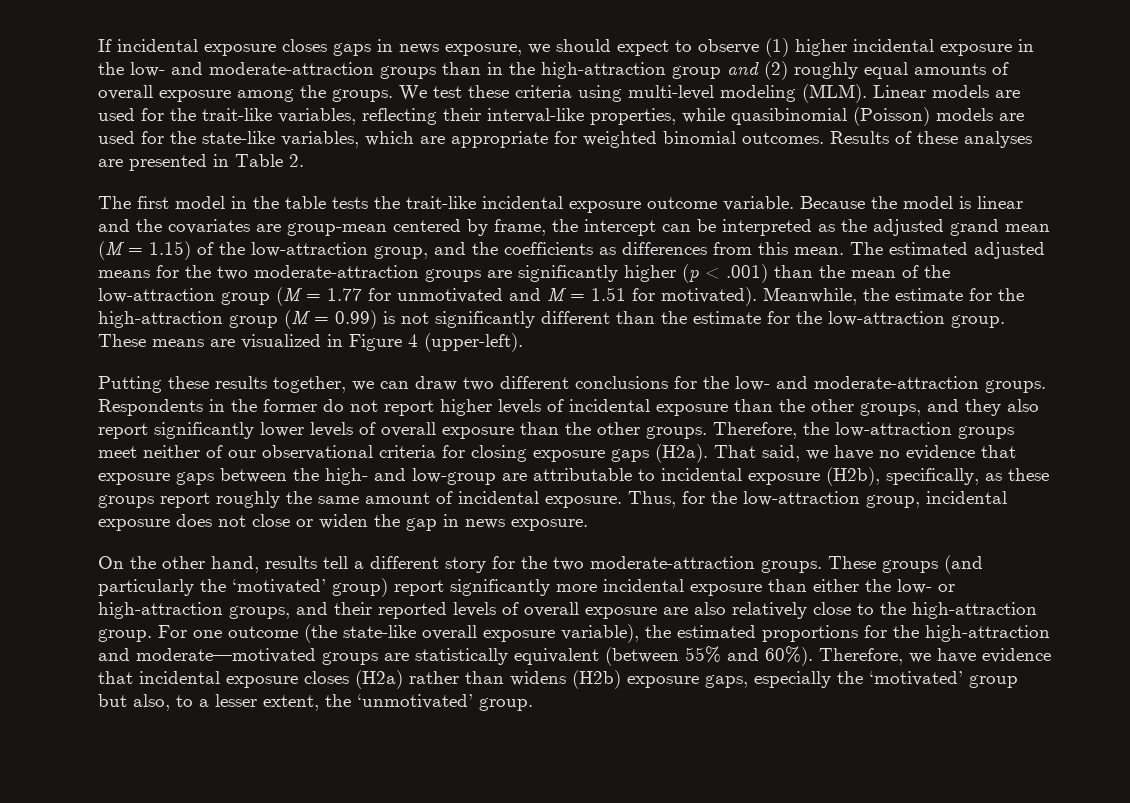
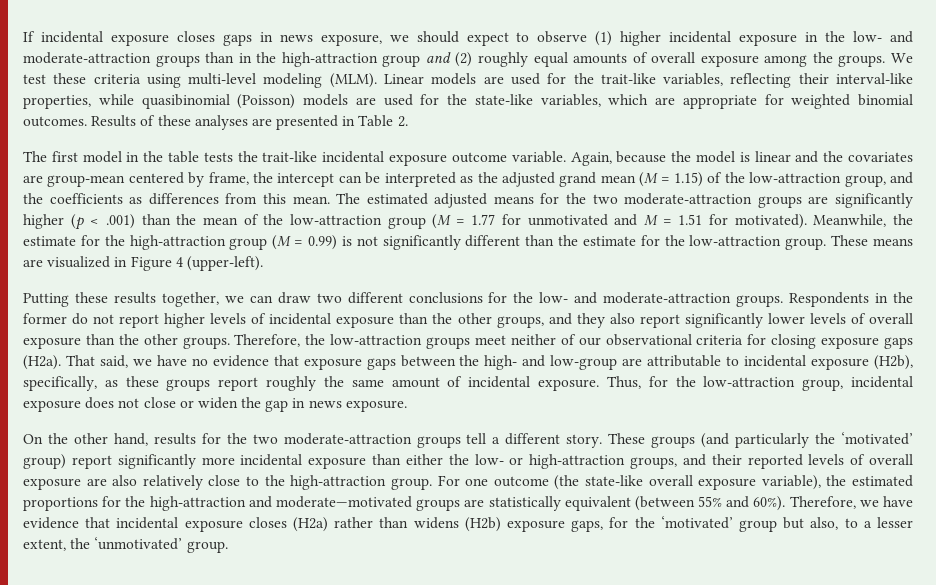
[800,196,865,209] Because -> [570,151,667,166] Again, because
[323,556,822,573] tell a different story for the two moderate-attraction groups. -> [201,433,603,448] for the two moderate-attraction groups tell a different story.
[754,671,831,688] especially -> [609,517,629,528] for

